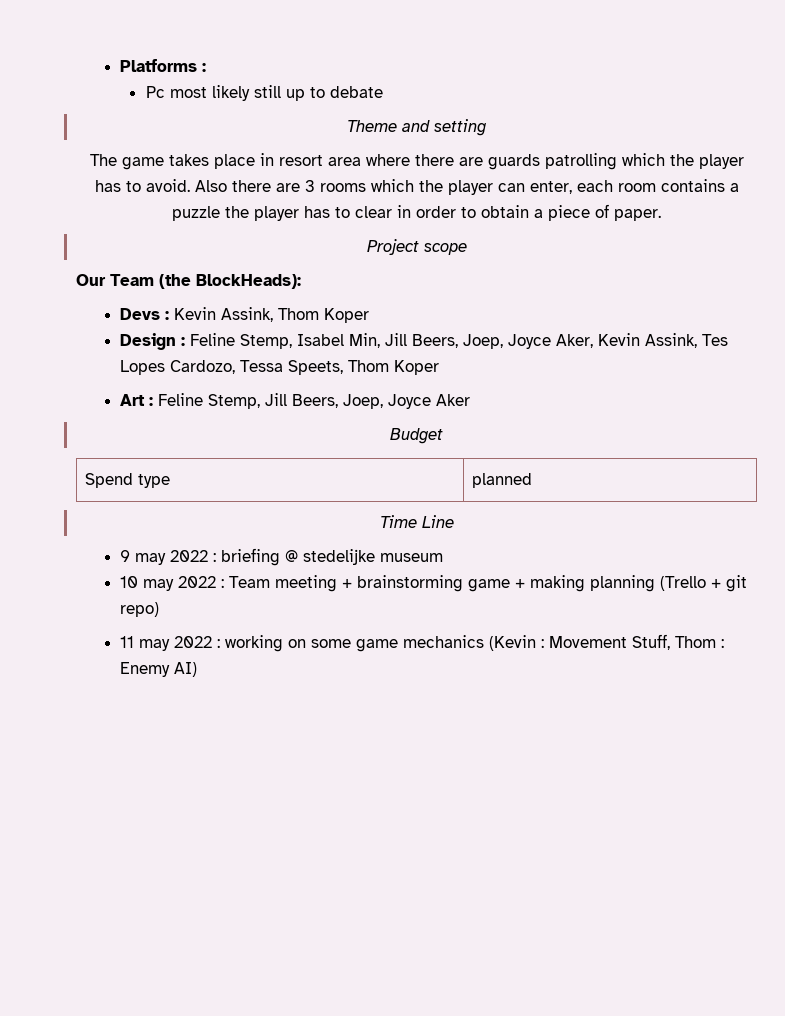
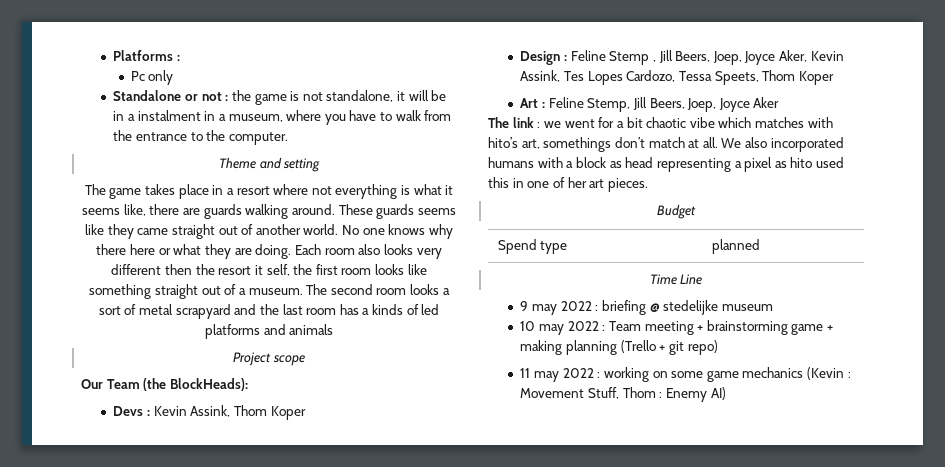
[169,85,383,101] most likely still up to debate -> [148,70,174,85] [113,90,447,105] [113,110,452,125] [113,130,288,145] only // Standalone or not : the game is not standalone, it will be in a instalment in a museum, where you have to walk from the entrance to the computer.
[278,153,744,170] [94,179,739,195] [172,204,661,221] resort area where there are guards patrolling which the player has to avoid. Also there are 3 rooms which the player can enter, each room contains a puzzle the player has to clear in order to obtain a piece of paper. -> [226,184,454,199] [82,204,456,219] [84,224,454,239] [96,244,442,259] [111,264,427,276] [89,284,450,299] [98,304,440,319] [204,324,334,339] a resort where not everything is what it seems like, there are guards walking around. These guards seems like they came straight out of another world. No one knows why there here or what they are doing. Each room also looks very different then the resort it self, the first room looks like something straight out of a museum. The second room looks a sort of metal scrapyard and the last room has a kinds of led platforms and animals
[240,333,381,349] Stemp, Isabel Min, -> [609,51,656,65] Stemp ,
(471, 400) none -> [488,117,833,128] [488,137,844,152] [488,157,845,172] [488,177,648,192] // The link : we went for a bit chaotic vibe which matches with hito’s art, somethings don’t match at all. We also incorporated humans with a block as head representing a pixel as hito used this in one of her art pieces.

